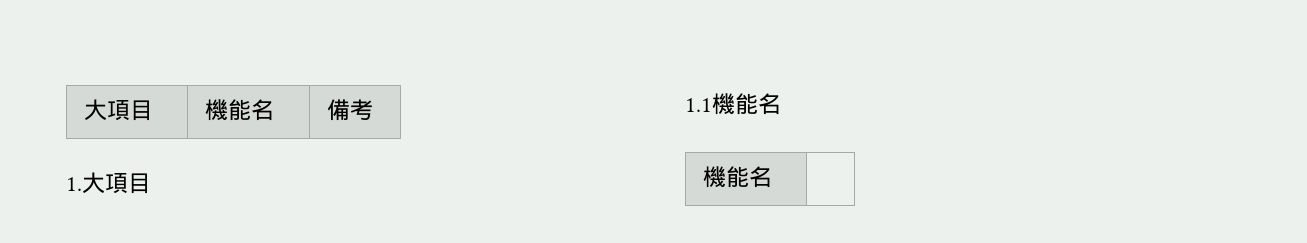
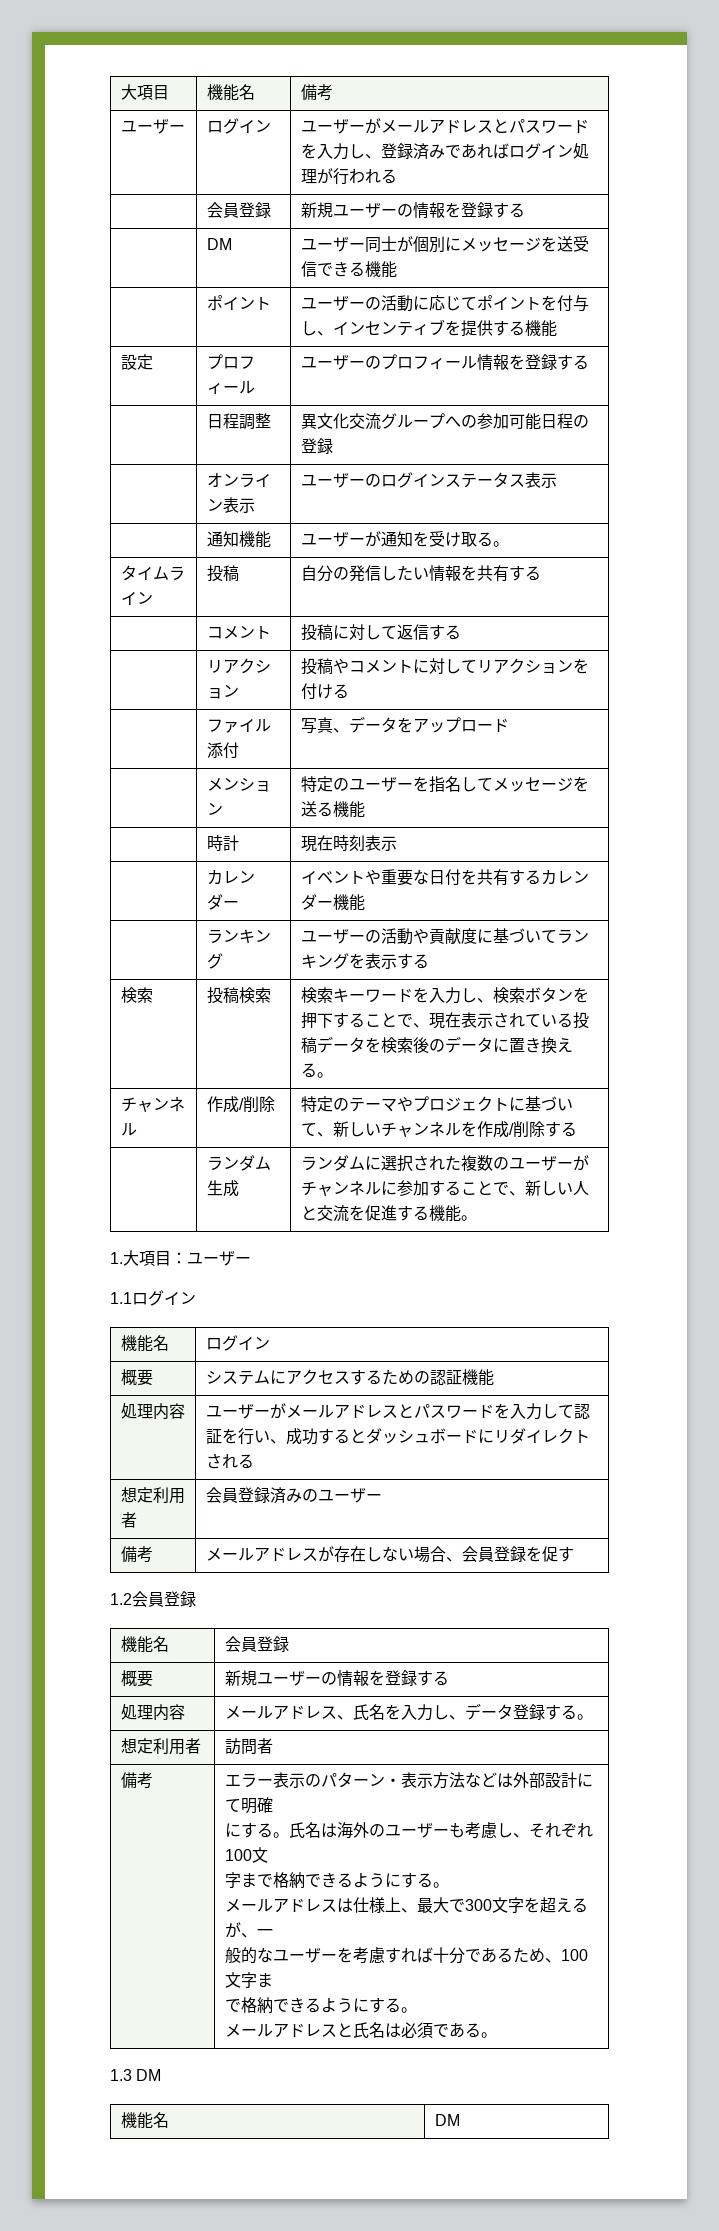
(373, 109) none -> [120,118,185,134] [206,118,271,134] [300,118,589,134] [300,143,589,160] [300,168,397,185] [206,202,271,218] [300,202,525,219] [206,238,232,250] [300,236,589,253] [300,261,397,278] [206,295,271,311] [300,295,589,312] [300,319,557,337] [120,354,153,370] [206,354,255,370] [206,381,255,395] [300,354,589,371] [206,413,271,430] [300,413,589,430] [300,438,333,454] [206,473,271,488] [206,497,255,513] [300,472,557,488] [206,531,271,548] [300,531,509,547] [120,565,185,581] [120,591,153,605] [206,565,239,582] [300,565,541,582] [206,626,271,639] [300,624,461,641] [206,658,271,674] [206,685,239,699] [300,658,589,675] [300,683,349,700] [206,718,271,733] [206,742,239,759] [300,716,509,734] [206,778,271,792] [206,803,223,816] [300,776,589,793] [300,801,365,818] [206,835,239,851] [300,835,397,852] [206,870,255,885] [206,894,239,910] [300,869,589,886] [300,894,365,911] [206,929,271,944] [206,953,223,969] [300,928,589,945] [300,953,429,969] [120,987,153,1003] [206,987,271,1004] [300,987,589,1004] [300,1012,589,1029] [300,1036,573,1054] [300,1063,333,1078] [120,1096,185,1112] [120,1123,137,1136] [206,1096,275,1113] [300,1096,573,1112] [300,1121,577,1138] [206,1155,271,1171] [206,1180,239,1197] [300,1155,589,1172] [300,1180,589,1196] [300,1205,477,1222] // ユーザー | ログイン | ユーザーがメールアドレスとパスワードを入力し、登録済みであればログイン処理が行われる // | 会員登録 | 新規ユーザーの情報を登録する // | DM | ユーザー同士が個別にメッセージを送受信できる機能 // | ポイント | ユーザーの活動に応じてポイントを付与し、インセンティブを提供する機能 // 設定 | プロフィール | ユーザーのプロフィール情報を登録する // | 日程調整 | 異文化交流グループへの参加可能日程の登録 // | オンライン表示 | ユーザーのログインステータス表示 // | 通知機能 | ユーザーが通知を受け取る。 // タイムライン | 投稿 | 自分の発信したい情報を共有する // | コメント | 投稿に対して返信する // | リアクション | 投稿やコメントに対してリアクションを付ける // | ファイル添付 | 写真、データをアップロード // | メンション | 特定のユーザーを指名してメッセージを送る機能 // | 時計 | 現在時刻表示 // | カレンダー | イベントや重要な日付を共有するカレンダー機能 // | ランキング | ユーザーの活動や貢献度に基づいてランキングを表示する // 検索 | 投稿検索 | 検索キーワードを入力し、検索ボタンを押下することで、現在表示されている投稿データを検索後のデータに置き換える。 // チャンネル | 作成/削除 | 特定のテーマやプロジェクトに基づいて、新しいチャンネルを作成/削除する // | ランダム生成 | ランダムに選択された複数のユーザーがチャンネルに参加することで、新しい人と交流を促進する機能。
(151, 183) none -> [171,1250,251,1266] ：ユーザー
[712,93,781,115] [702,166,772,188] 機能名 // 機能名 | -> [132,1290,196,1306] [120,1335,169,1352] [205,1335,270,1351] [120,1369,153,1386] [205,1369,494,1386] [120,1403,185,1420] [205,1403,590,1420] [205,1428,590,1445] [205,1453,254,1469] [120,1487,185,1504] [120,1512,137,1528] [205,1487,382,1504] [120,1546,153,1563] [205,1546,574,1563] [110,1591,196,1607] [120,1636,169,1653] [224,1636,289,1652] [120,1670,153,1687] [224,1670,449,1687] [120,1704,185,1721] [224,1703,593,1721] [120,1738,201,1755] [224,1738,273,1755] [120,1772,153,1789] [224,1772,593,1789] [224,1797,273,1814] [224,1822,593,1839] [224,1847,268,1863] [224,1872,449,1889] [224,1897,588,1913] [224,1922,273,1938] [224,1947,588,1964] [224,1972,273,1988] [224,1997,417,2014] [224,2022,497,2038] [110,2069,162,2081] [120,2112,169,2129] [434,2114,460,2126] ログイン // 機能名 | ログイン // 概要 | システムにアクセスするための認証機能 // 処理内容 | ユーザーがメールアドレスとパスワードを入力して認証を行い、成功するとダッシュボードにリダイレクトされる // 想定利用者 | 会員登録済みのユーザー // 備考 | メールアドレスが存在しない場合、会員登録を促す // 1.2会員登録 // 機能名 | 会員登録 // 概要 | 新規ユーザーの情報を登録する // 処理内容 | メールアドレス、氏名を入力し、データ登録する。 // 想定利用者 | 訪問者 // 備考 | エラー表示のパターン・表示方法などは外部設計にて明確 // にする。氏名は海外のユーザーも考慮し、それぞれ100文 // 字まで格納できるようにする。 // メールアドレスは仕様上、最大で300文字を超えるが、一 // 般的なユーザーを考慮すれば十分であるため、100文字ま // で格納できるようにする。 // メールアドレスと氏名は必須である。 // 1.3 DM // 機能名 | DM

